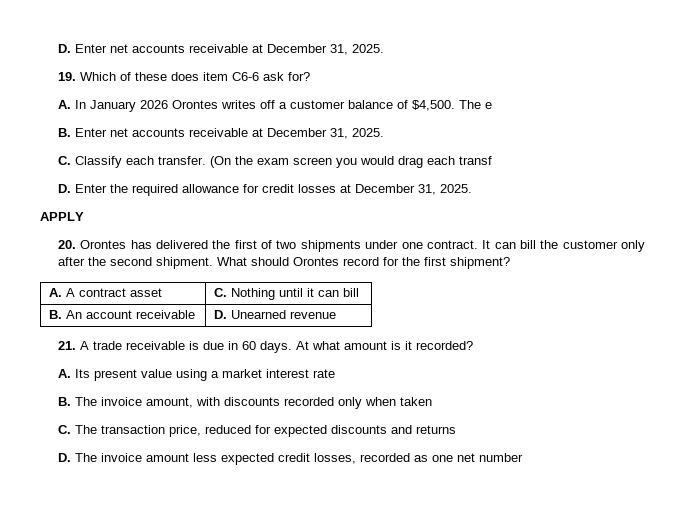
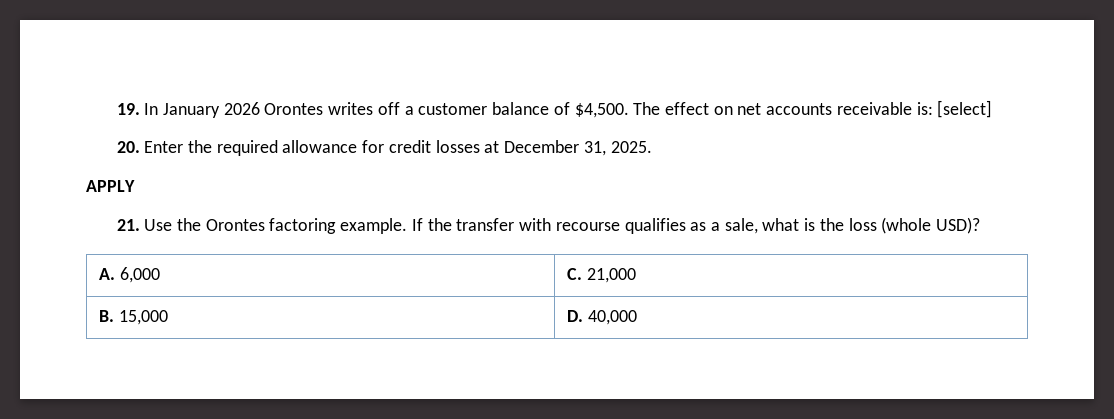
[58,44,385,55] [58,72,311,81] [58,100,72,109] D. Enter net accounts receivable at December 31, 2025. // 19. Which of these does item C6-6 ask for? // A. -> [116,103,140,115] 19.
[485,102,493,109] [58,128,385,139] [58,156,493,168] [58,184,72,193] e // B. Enter net accounts receivable at December 31, 2025. // C. Classify each transfer. (On the exam screen you would drag each transf // D. -> [664,100,993,118] [116,141,140,153] effect on net accounts receivable is: [select] // 20.
[58,240,645,252] [58,257,511,269] [48,288,162,297] [213,288,359,300] [48,310,195,319] [213,310,336,319] [58,341,474,353] [58,369,336,381] [58,397,433,409] [58,425,457,437] [58,453,524,465] 20. Orontes has delivered the first of two shipments under one contract. It can bill the customer only after the second shipment. What should Orontes record for the first shipment? // A. A contract asset | C. Nothing until it can bill // B. An account receivable | D. Unearned revenue // 21. A trade receivable is due in 60 days. At what amount is it recorded? // A. Its present value using a market interest rate // B. The invoice amount, with discounts recorded only when taken // C. The transaction price, reduced for expected discounts and returns // D. The invoice amount less expected credit losses, recorded as one net number -> [116,217,981,234] [99,267,161,283] [567,268,637,283] [99,310,169,325] [567,310,638,325] 21. Use the Orontes factoring example. If the transfer with recourse qualifies as a sale, what is the loss (whole USD)? // A. 6,000 | C. 21,000 // B. 15,000 | D. 40,000

